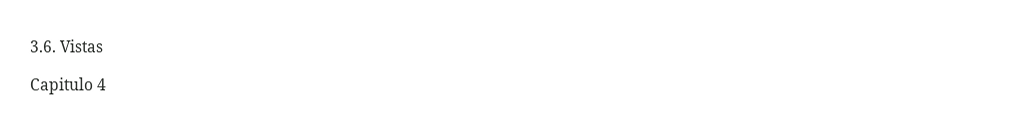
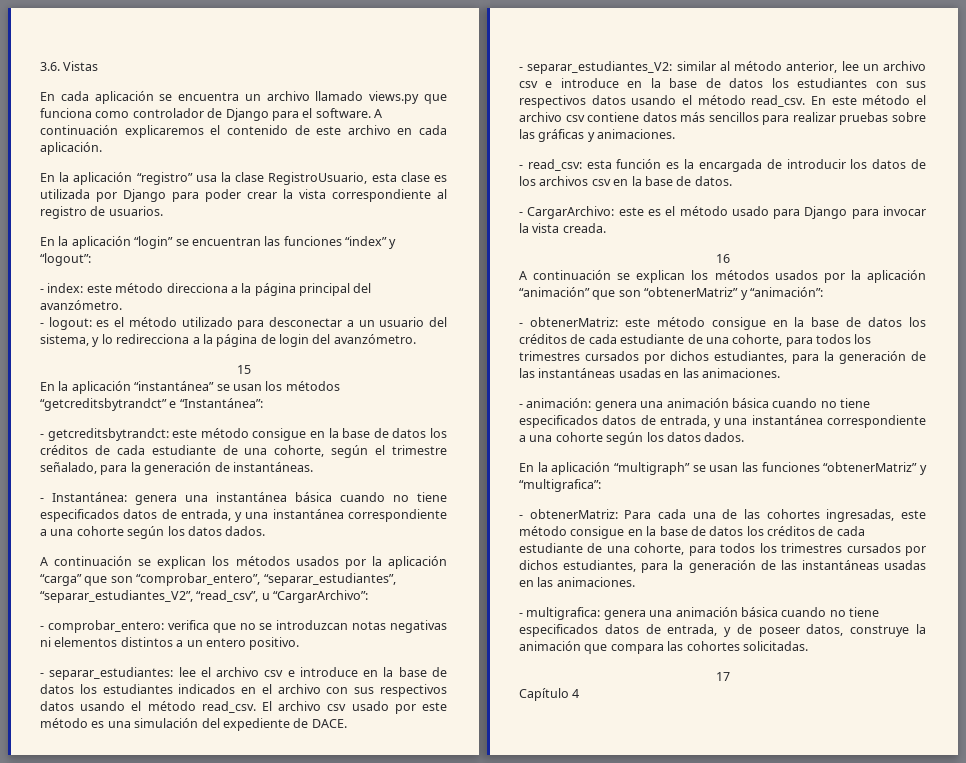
[30,77,94,95] Capitulo -> [40,91,447,104] [40,108,382,121] [40,125,447,138] [40,142,102,155] [40,172,447,185] [40,189,447,202] [40,206,163,219] [40,236,397,249] [40,253,91,266] [40,283,372,296] [40,300,122,310] [40,317,448,330] [40,334,416,347] [236,365,251,374] [40,381,340,394] [40,398,263,411] [40,428,448,441] [40,445,448,458] [40,462,313,475] [40,492,447,505] [40,509,447,522] [40,526,266,539] [40,556,447,569] [40,573,396,586] [40,590,369,603] [40,620,447,633] [40,637,300,650] [40,667,447,680] [40,684,447,697] [40,701,447,714] [40,718,347,731] [519,61,926,74] [519,78,926,88] [519,95,926,108] [519,112,926,125] [519,129,676,142] [519,159,926,172] [519,176,732,186] [519,206,926,219] [519,223,606,233] [715,254,730,263] [519,270,926,283] [519,287,823,300] [519,317,926,330] [519,334,872,347] [519,351,926,364] [519,368,780,378] [519,398,870,411] [519,415,926,428] [519,432,745,445] [519,462,927,475] [519,479,601,492] [519,509,926,522] [519,526,865,539] [519,543,926,556] [519,560,926,573] [519,577,635,587] [519,607,879,620] [519,624,926,637] [519,641,808,654] [715,672,730,681] [519,688,569,701] En cada aplicación se encuentra un archivo llamado views.py que funciona como controlador de Django para el software. A continuación explicaremos el contenido de este archivo en cada aplicación. // En la aplicación “registro” usa la clase RegistroUsuario, esta clase es utilizada por Django para poder crear la vista correspondiente al registro de usuarios. // En la aplicación “login” se encuentran las funciones “index” y “logout”: // - index: este método direcciona a la página principal del avanzómetro. // - logout: es el método utilizado para desconectar a un usuario del sistema, y lo redirecciona a la página de login del avanzómetro. // 15 // En la aplicación “instantánea” se usan los métodos “getcreditsbytrandct” e “Instantánea”: // - getcreditsbytrandct: este método consigue en la base de datos los créditos de cada estudiante de una cohorte, según el trimestre señalado, para la generación de instantáneas. // - Instantánea: genera una instantánea básica cuando no tiene especificados datos de entrada, y una instantánea correspondiente a una cohorte según los datos dados. // A continuación se explican los métodos usados por la aplicación “carga” que son “comprobar_entero”, “separar_estudiantes”, “separar_estudiantes_V2”, “read_csv”, u “CargarArchivo”: // - comprobar_entero: verifica que no se introduzcan notas negativas ni elementos distintos a un entero positivo. // - separar_estudiantes: lee el archivo csv e introduce en la base de datos los estudiantes indicados en el archivo con sus respectivos datos usando el método read_csv. El archivo csv usado por este método es una simulación del expediente de DACE. // - separar_estudiantes_V2: similar al método anterior, lee un archivo csv e introduce en la base de datos los estudiantes con sus respectivos datos usando el método read_csv. En este método el archivo csv contiene datos más sencillos para realizar pruebas sobre las gráficas y animaciones. // - read_csv: esta función es la encargada de introducir los datos de los archivos csv en la base de datos. // - CargarArchivo: este es el método usado para Django para invocar la vista creada. // 16 // A continuación se explican los métodos usados por la aplicación “animación” que son “obtenerMatriz” y “animación”: // - obtenerMatriz: este método consigue en la base de datos los créditos de cada estudiante de una cohorte, para todos los trimestres cursados por dichos estudiantes, para la generación de las instantáneas usadas en las animaciones. // - animación: genera una animación básica cuando no tiene especificados datos de entrada, y una instantánea correspondiente a una cohorte según los datos dados. // En la aplicación “multigraph” se usan las funciones “obtenerMatriz” y “multigrafica”: // - obtenerMatriz: Para cada una de las cohortes ingresadas, este método consigue en la base de datos los créditos de cada estudiante de una cohorte, para todos los trimestres cursados por dichos estudiantes, para la generación de las instantáneas usadas en las animaciones. // - multigrafica: genera una animación básica cuando no tiene especificados datos de entrada, y de poseer datos, construye la animación que compara las cohortes solicitadas. // 17 // Capítulo

